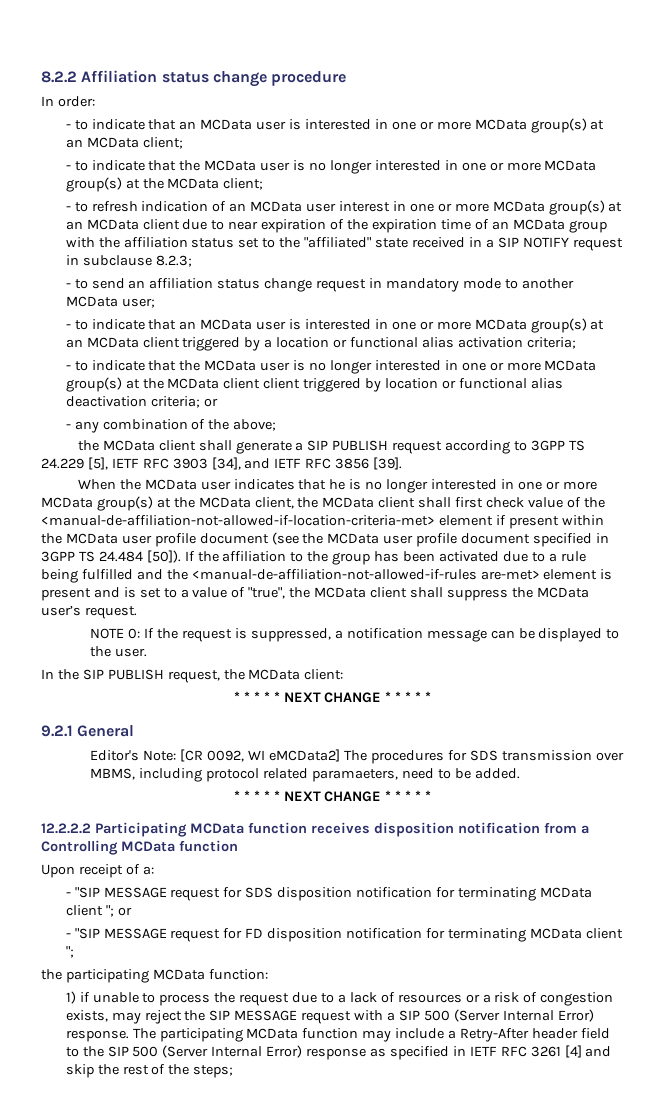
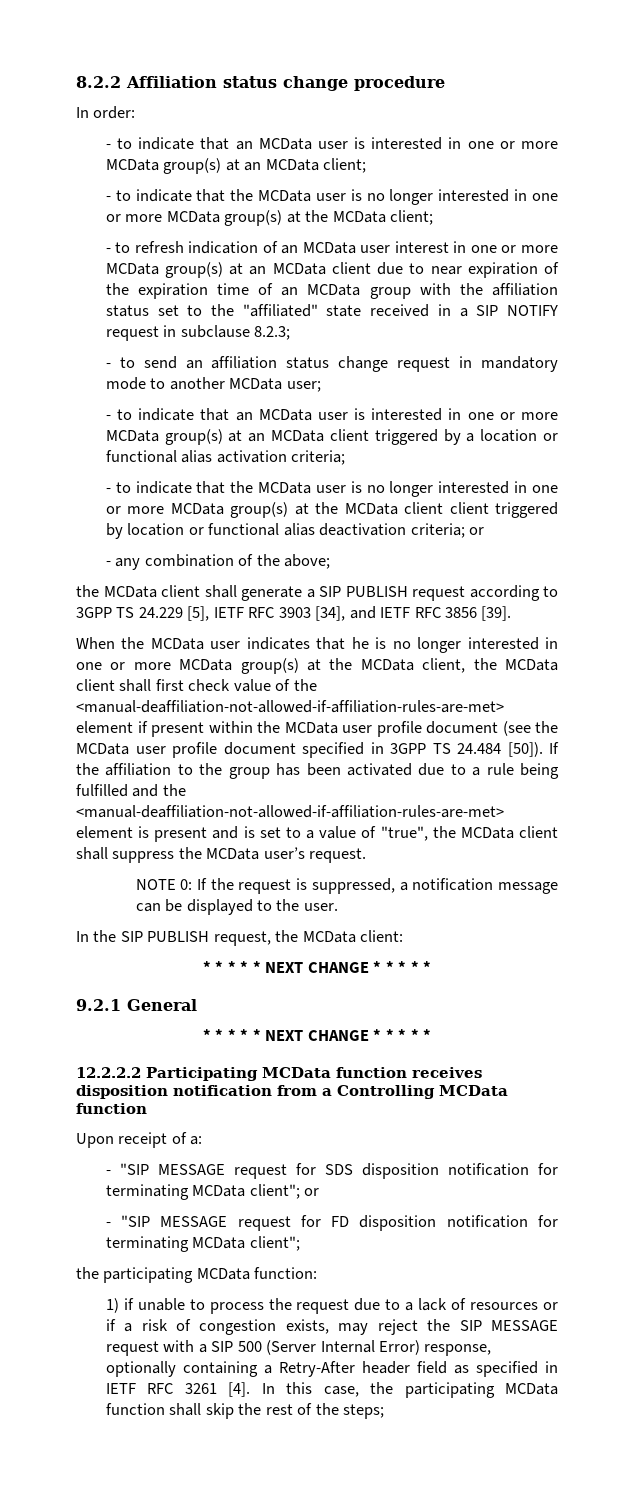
[41,515,435,526] <manual-de-affiliation-not-allowed-if-location-criteria-met> -> [76,700,504,713] <manual-deaffiliation-not-allowed-if-affiliation-rules-are-met>
[191,569,540,580] <manual-de-affiliation-not-allowed-if-rules are-met> -> [76,805,504,818] <manual-deaffiliation-not-allowed-if-affiliation-rules-are-met>
[90,749,624,764] [90,768,520,782] // Editor's Note: [CR 0092, WI eMCData2] The procedures for SDS transmission over MBMS, including protocol related paramaeters, need to be added. -> (197, 1005) none
[65,905,114,917] client "; -> [249,1184,300,1199] client";
[585,928,623,939] [65,946,74,958] client "; -> [249,1236,300,1251] client";
(480, 998) none -> [105,1319,116,1331] if
[65,1028,610,1042] [65,1045,367,1060] response. The participating MCData function may include a Retry-After header field to the SIP 500 (Server Internal Error) response -> [424,1344,492,1356] [105,1361,447,1377] response, optionally containing a Retry-After header field
[564,1045,612,1058] [4] and -> [228,1382,558,1398] [105,1403,202,1416] [4]. In this case, the participating MCData function shall

